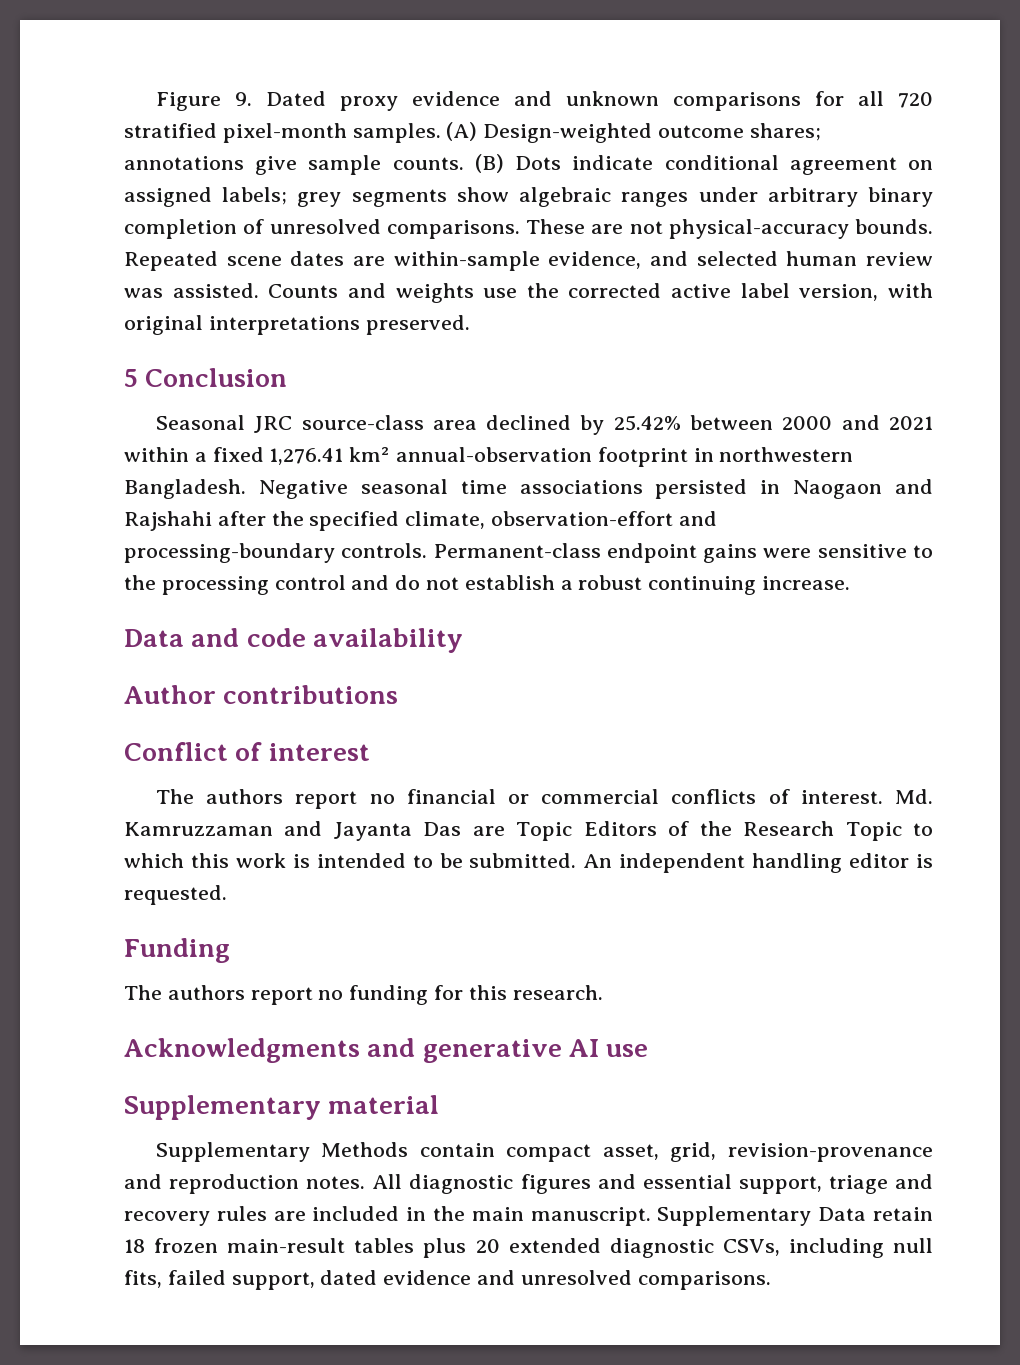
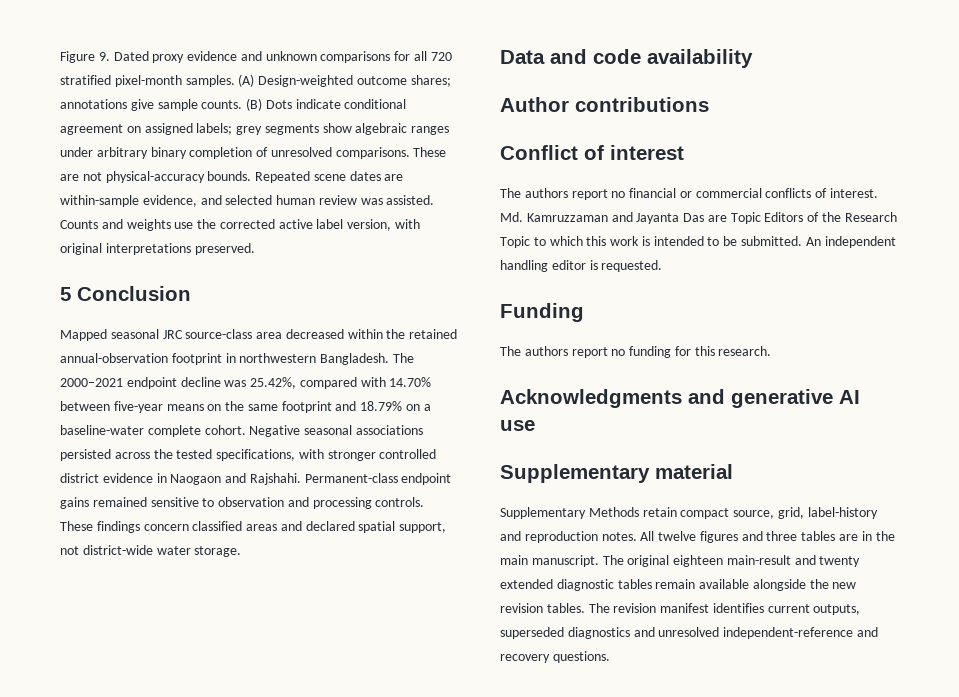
[155,415,245,430] Seasonal -> [60,329,159,341] Mapped seasonal
[486,415,934,435] [124,447,391,465] declined by 25.42% between 2000 and 2021 within a fixed 1,276.41 km² -> [285,329,458,339] decreased within the retained
(246, 489) none -> [392,353,414,363] [60,377,432,389] [60,401,431,413] [60,425,246,437] The 2000–2021 endpoint decline was 25.42%, compared with 14.70% between five-year means on the same footprint and 18.79% on a baseline-water complete cohort.
[460,480,507,494] time -> (353, 430) none
[760,479,933,499] [124,511,717,531] [124,543,428,563] in Naogaon and Rajshahi after the specified climate, observation-effort and processing-boundary controls. -> [114,449,437,461] [60,473,301,485] across the tested specifications, with stronger controlled district evidence in Naogaon and Rajshahi.
[763,548,812,558] were -> [92,497,147,507] remained
[124,575,851,595] the processing control and do not establish a robust continuing increase. -> [218,497,425,509] [60,521,447,533] [60,545,242,557] observation and processing controls. These findings concern classified areas and declared spatial support, not district-wide water storage.
[419,1142,933,1162] contain compact asset, grid, revision-provenance -> [642,507,878,519] retain compact source, grid, label-history
[409,1174,514,1194] diagnostic -> [658,531,697,541] twelve
[642,1174,934,1194] [124,1206,933,1226] [124,1238,933,1258] [124,1270,771,1290] essential support, triage and recovery rules are included in the main manuscript. Supplementary Data retain 18 frozen main-result tables plus 20 extended diagnostic CSVs, including null fits, failed support, dated evidence and unresolved comparisons. -> [766,531,895,541] [500,555,861,567] [500,579,857,591] [500,603,861,615] [500,627,878,639] [500,651,610,663] three tables are in the main manuscript. The original eighteen main-result and twenty extended diagnostic tables remain available alongside the new revision tables. The revision manifest identifies current outputs, superseded diagnostics and unresolved independent-reference and recovery questions.

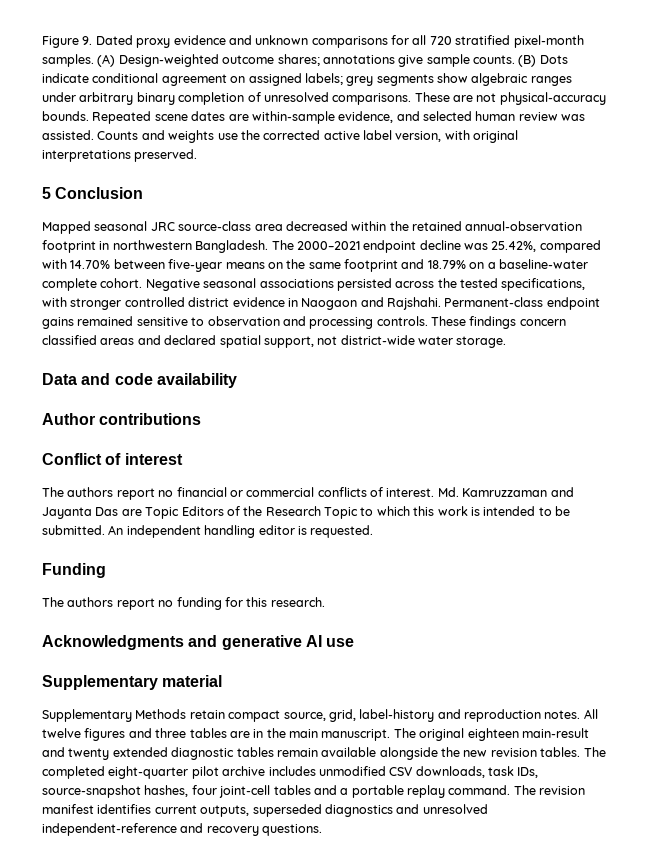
(610, 608) none -> [42,766,539,779] [42,785,536,798] completed eight-quarter pilot archive includes unmodified CSV downloads, task IDs, source-snapshot hashes, four joint-cell tables and a portable replay command. The

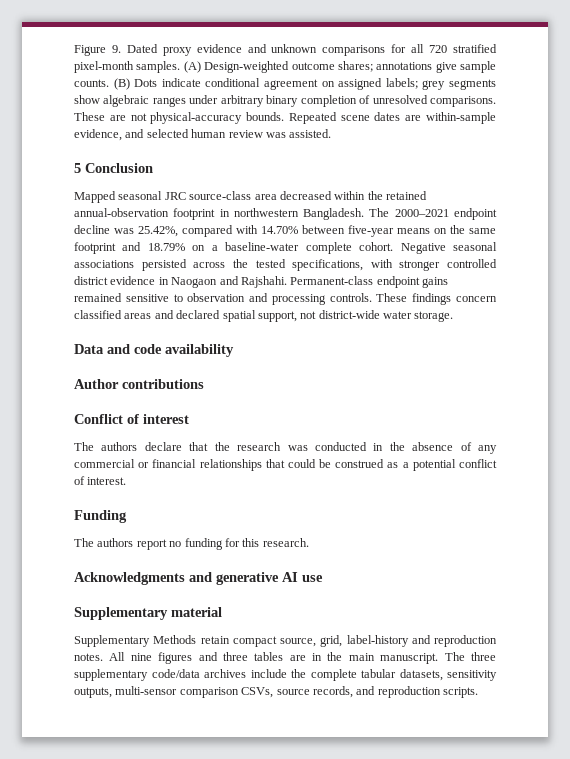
[97,130,519,143] [42,149,198,162] Counts and weights use the corrected active label version, with original interpretations preserved. -> (332, 133) none
[116,487,574,500] [42,506,570,519] [42,525,374,538] report no financial or commercial conflicts of interest. Md. Kamruzzaman and Jayanta Das are Topic Editors of the Research Topic to which this work is intended to be submitted. An independent handling editor is requested. -> [144,442,498,454] [74,459,498,471] [74,476,127,485] declare that the research was conducted in the absence of any commercial or financial relationships that could be construed as a potential conflict of interest.
[42,728,81,738] twelve -> [130,653,152,661] nine
[419,728,589,741] [42,747,606,760] [42,766,539,779] [42,785,586,798] [42,804,488,817] [42,823,323,836] original eighteen main-result and twenty extended diagnostic tables remain available alongside the new revision tables. The completed eight-quarter pilot archive includes unmodified CSV downloads, task IDs, source-snapshot hashes, four joint-cell tables and a portable replay command. The revision manifest identifies current outputs, superseded diagnostics and unresolved independent-reference and recovery questions. -> [470,652,496,661] [74,669,497,681] [74,686,478,698] three supplementary code/data archives include the complete tabular datasets, sensitivity outputs, multi-sensor comparison CSVs, source records, and reproduction scripts.

